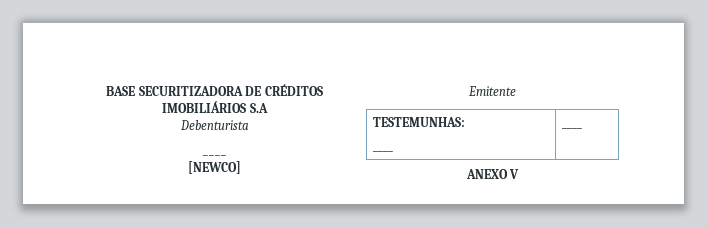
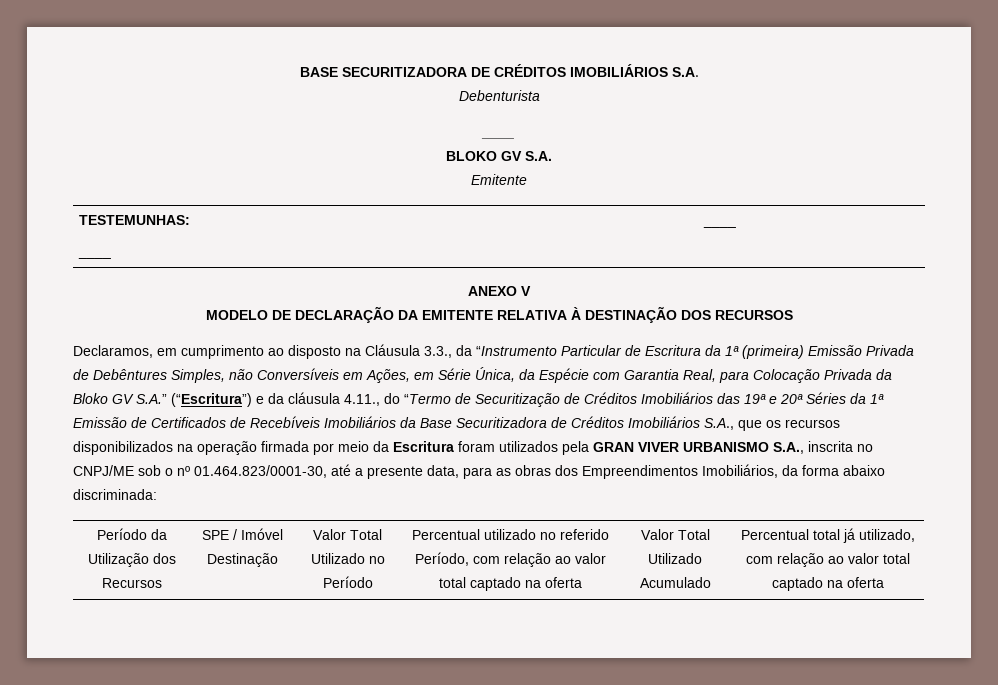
[249,103,268,113] S.A -> [671,67,699,77] S.A.
[188,161,241,174] [NEWCO] -> [446,151,552,161] BLOKO GV S.A.
(520, 174) none -> [205,306,793,323] [73,344,914,359] [73,367,892,383] [73,392,884,407] [73,416,840,431] [73,441,873,455] [73,464,885,479] [73,489,157,500] [97,528,167,540] [88,553,176,567] [102,578,162,588] [201,528,283,540] [206,553,278,567] [313,529,382,540] [310,553,385,564] [322,576,373,588] [411,529,609,540] [414,552,606,567] [438,577,582,591] [640,529,710,540] [648,553,702,564] [639,577,711,588] [740,528,915,543] [745,553,910,567] [771,577,884,591] // MODELO DE DECLARAÇÃO DA EMITENTE RELATIVA À DESTINAÇÃO DOS RECURSOS // Declaramos, em cumprimento ao disposto na Cláusula 3.3., da “Instrumento Particular de Escritura da 1ª (primeira) Emissão Privada de Debêntures Simples, não Conversíveis em Ações, em Série Única, da Espécie com Garantia Real, para Colocação Privada da Bloko GV S.A.” (“Escritura”) e da cláusula 4.11., do “Termo de Securitização de Créditos Imobiliários das 19ª e 20ª Séries da 1ª Emissão de Certificados de Recebíveis Imobiliários da Base Securitizadora de Créditos Imobiliários S.A., que os recursos disponibilizados na operação firmada por meio da Escritura foram utilizados pela GRAN VIVER URBANISMO S.A., inscrita no CNPJ/ME sob o nº 01.464.823/0001-30, até a presente data, para as obras dos Empreendimentos Imobiliários, da forma abaixo discriminada: // Período da Utilização dos Recursos | SPE / Imóvel Destinação | Valor Total Utilizado no Período | Percentual utilizado no referido Período, com relação ao valor total captado na oferta | Valor Total Utilizado Acumulado | Percentual total já utilizado, com relação ao valor total captado na oferta

